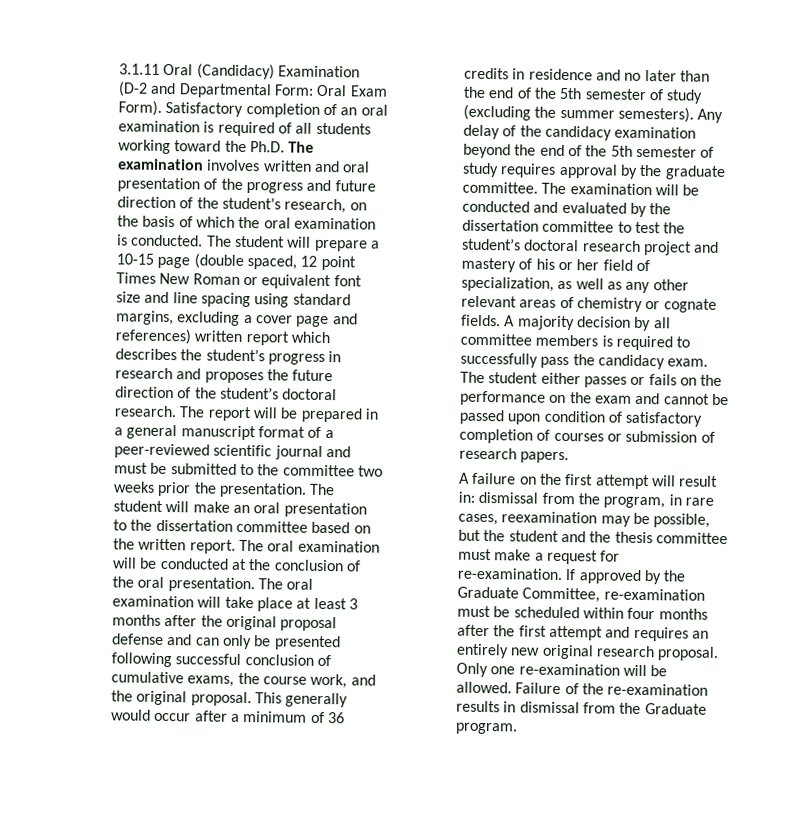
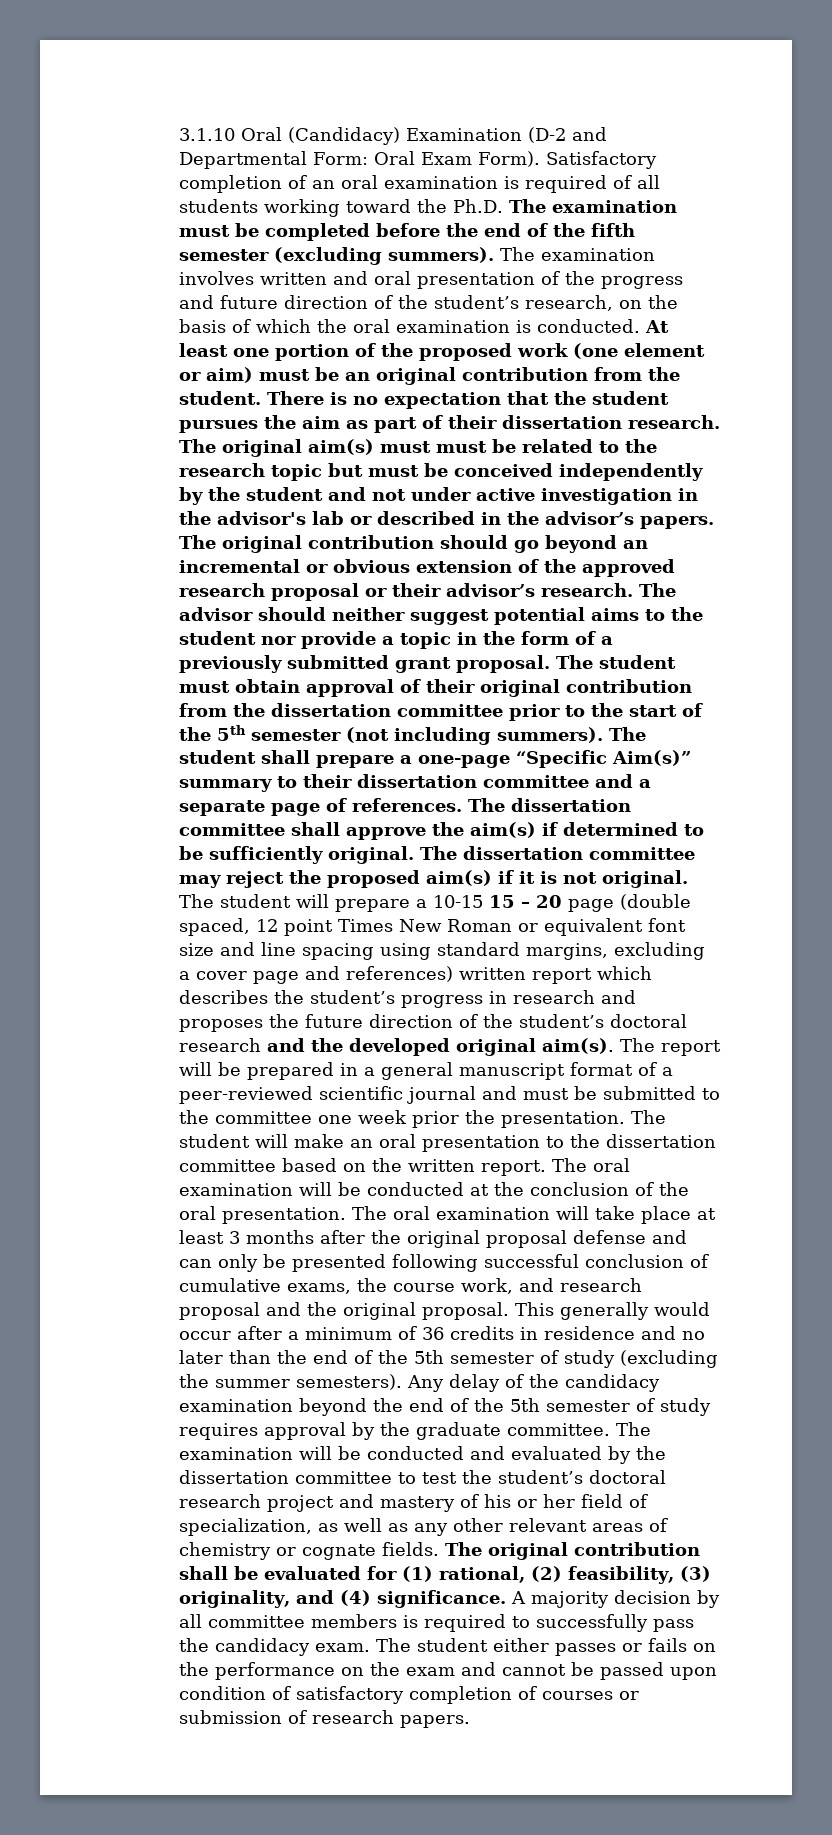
[118,63,160,75] 3.1.11 -> [178,128,235,141] 3.1.10
(204, 164) none -> [178,223,635,241] [178,247,655,265] must be completed before the end of the fifth semester (excluding summers). The examination
(204, 240) none -> [644,320,669,333] [178,343,705,361] [178,367,680,385] [178,391,669,409] [178,415,720,433] [178,439,657,457] [178,463,703,481] [178,487,698,505] [178,511,714,529] [178,535,648,553] [178,559,675,577] [178,583,676,601] [178,607,703,625] [178,631,613,649] [178,655,676,673] [178,679,692,697] [178,703,703,721] [178,725,646,745] [178,750,691,768] [178,774,651,792] [178,798,631,816] [178,822,704,840] [178,846,695,864] [178,870,688,888] At least one portion of the proposed work (one element or aim) must be an original contribution from the student. There is no expectation that the student pursues the aim as part of their dissertation research. The original aim(s) must must be related to the research topic but must be conceived independently by the student and not under active investigation in the advisor's lab or described in the advisor’s papers. The original contribution should go beyond an incremental or obvious extension of the approved research proposal or their advisor’s research. The advisor should neither suggest potential aims to the student nor provide a topic in the form of a previously submitted grant proposal. The student must obtain approval of their original contribution from the dissertation committee prior to the start of the 5th semester (not including summers). The student shall prepare a one-page “Specific Aim(s)” summary to their dissertation committee and a separate page of references. The dissertation committee shall approve the aim(s) if determined to be sufficiently original. The dissertation committee may reject the proposed aim(s) if it is not original.
(154, 259) none -> [488,895,562,908] 15 – 20
[113,405,177,418] research. -> [178,1038,614,1056] research and the developed original aim(s).
[357,465,383,477] [112,481,155,493] two weeks -> [317,1110,407,1124] one week
(376, 680) none -> [559,1278,642,1292] [178,1302,301,1320] research proposal and
(501, 320) none -> [444,1542,700,1560] [178,1566,711,1584] [178,1590,506,1608] The original contribution shall be evaluated for (1) rational, (2) feasibility, (3) originality, and (4) significance.
[458,472,719,490] [457,491,714,509] [457,511,711,528] [457,529,728,545] [457,548,621,565] [456,567,686,585] [456,586,705,603] [456,605,708,620] [456,624,709,642] [455,643,720,661] [455,662,668,678] [455,681,709,696] [455,700,707,715] [454,722,518,735] // A failure on the first attempt will result in: dismissal from the program, in rare cases, reexamination may be possible, but the student and the thesis committee must make a request for re-examination. If approved by the Graduate Committee, re-examination must be scheduled within four months after the first attempt and requires an entirely new original research proposal. Only one re-examination will be allowed. Failure of the re-examination results in dismissal from the Graduate program. -> (470, 1721) none

